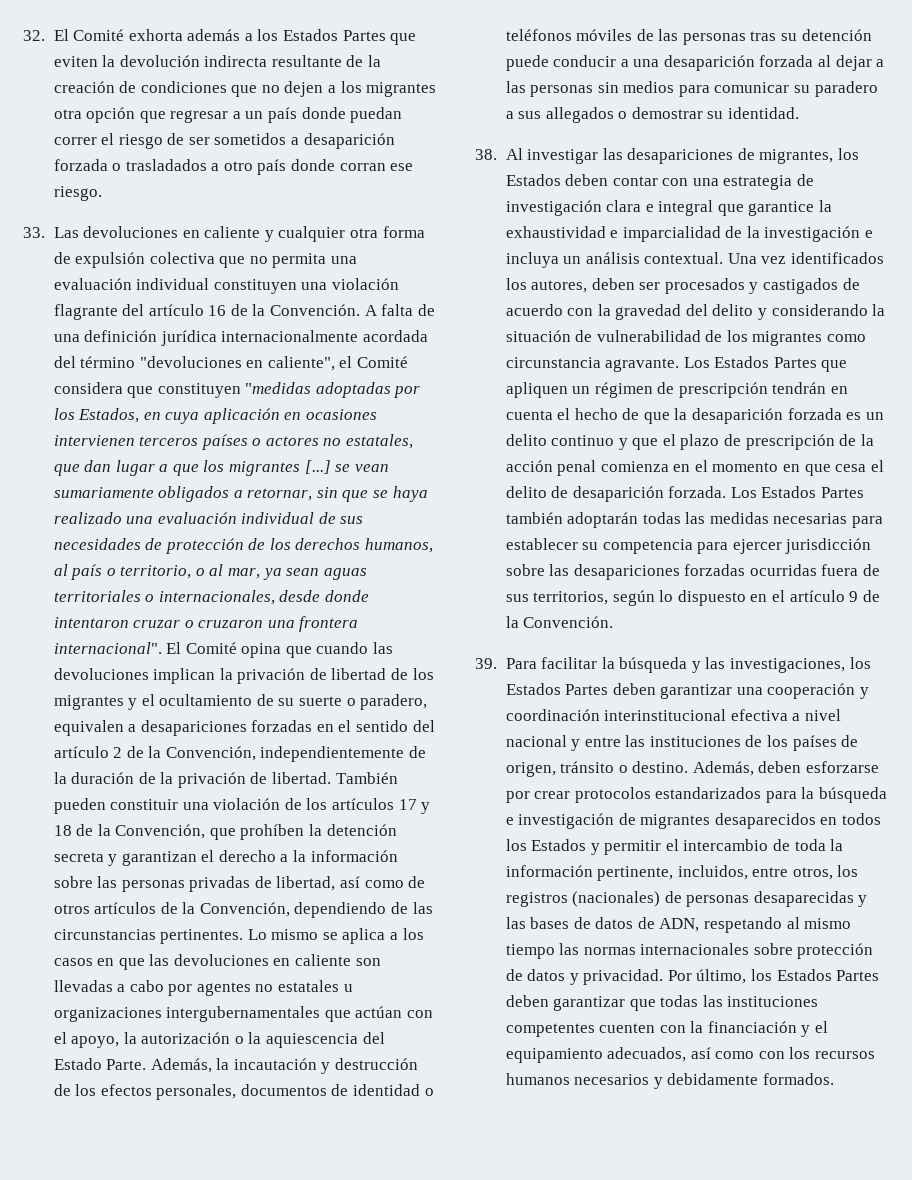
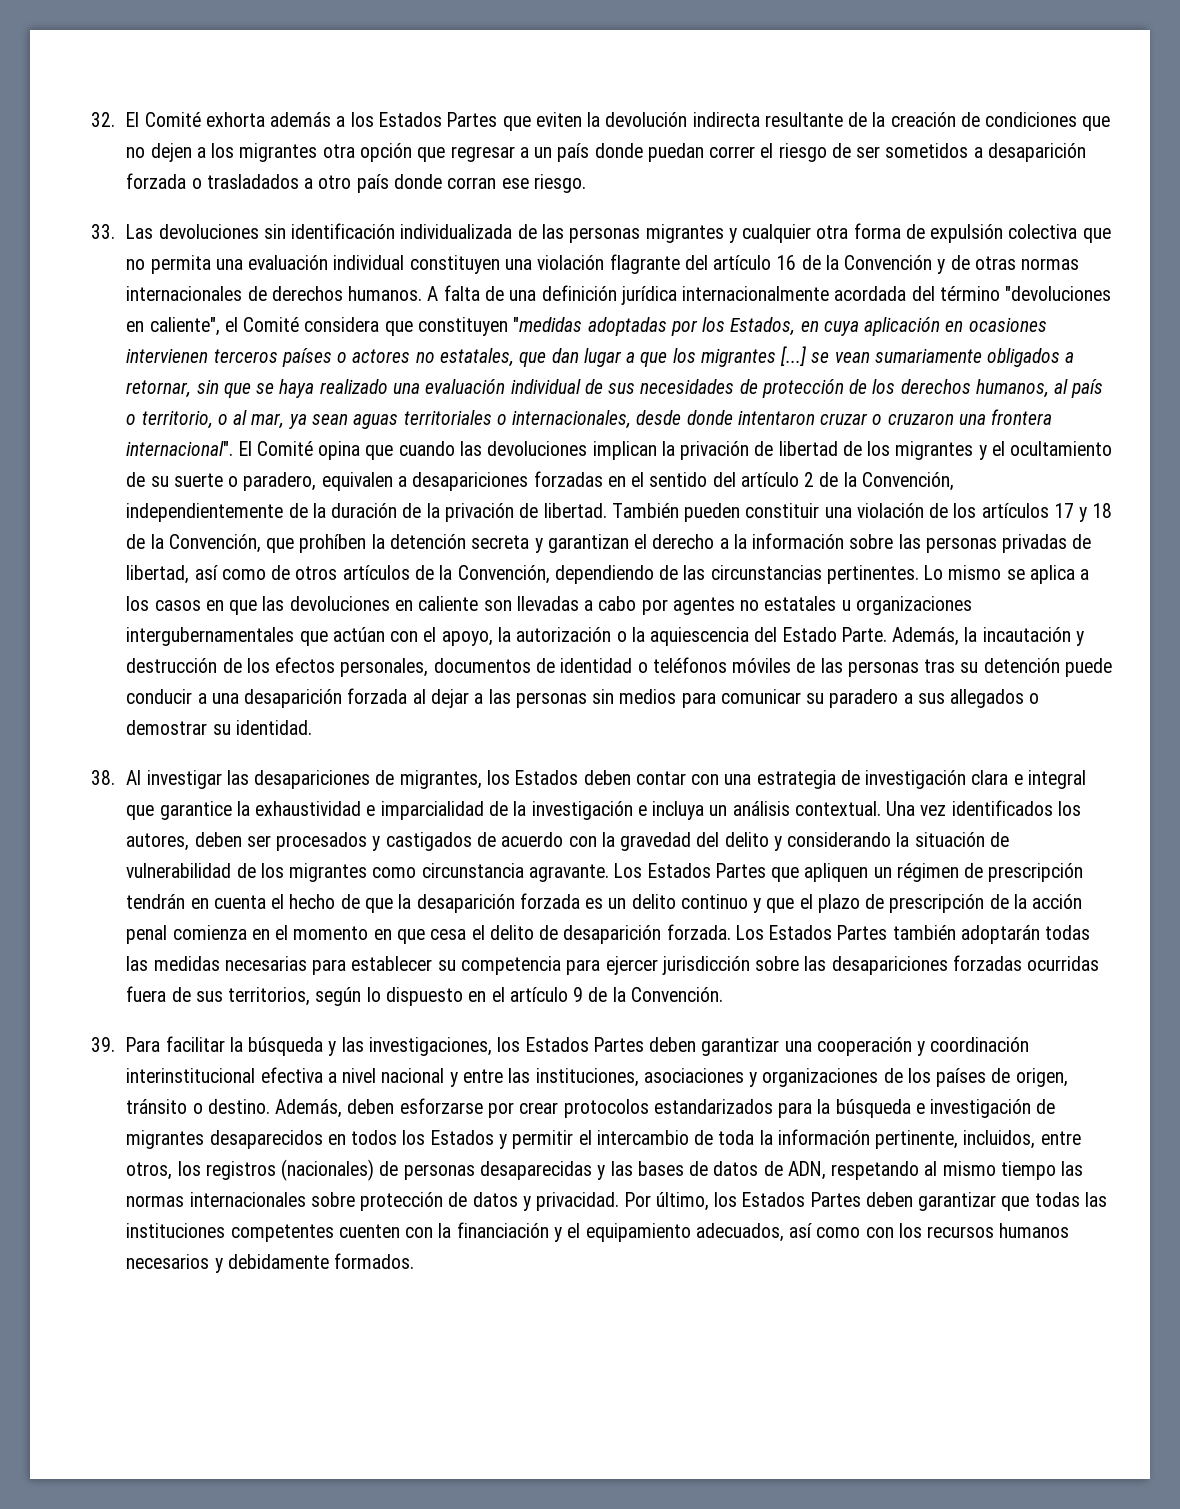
[182,226,261,238] en caliente -> [263,223,724,243] sin identificación individualizada de las personas migrantes
[270,304,361,316] Convención. -> [844,255,1080,274] [126,286,423,301] Convención y de otras normas internacionales de derechos humanos.
[649,736,741,747] instituciones -> [535,1068,879,1087] instituciones, asociaciones y organizaciones

